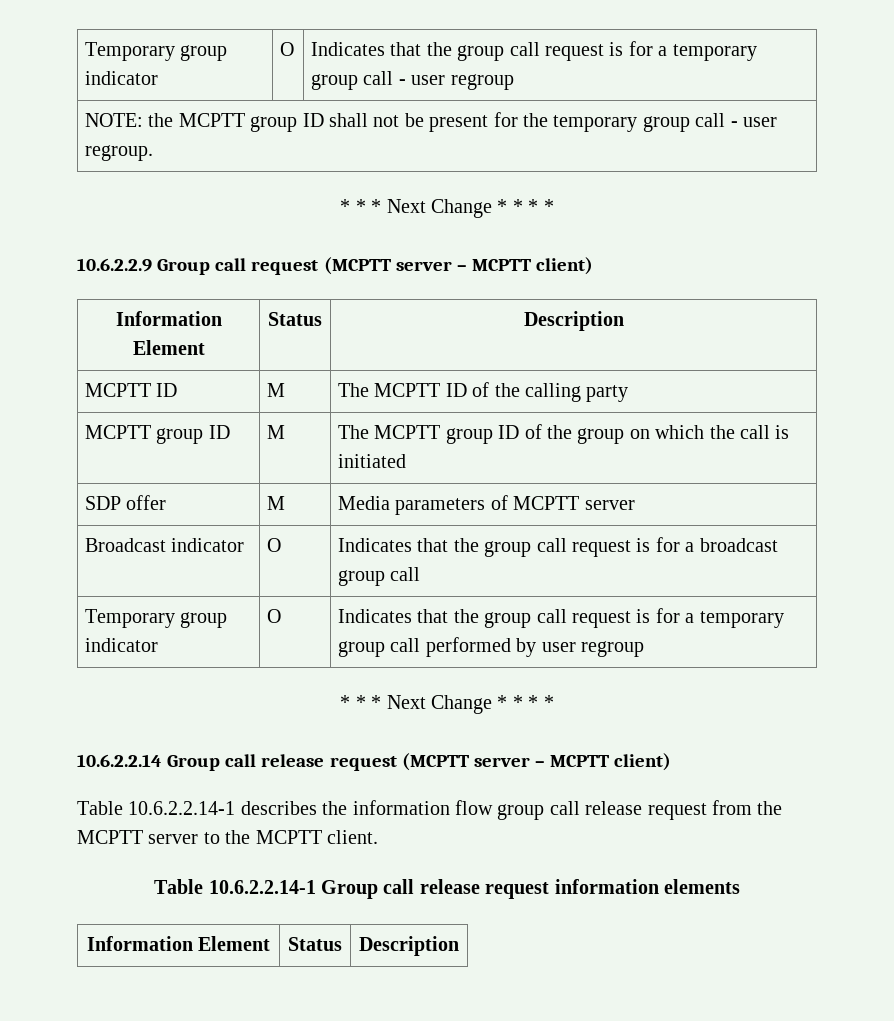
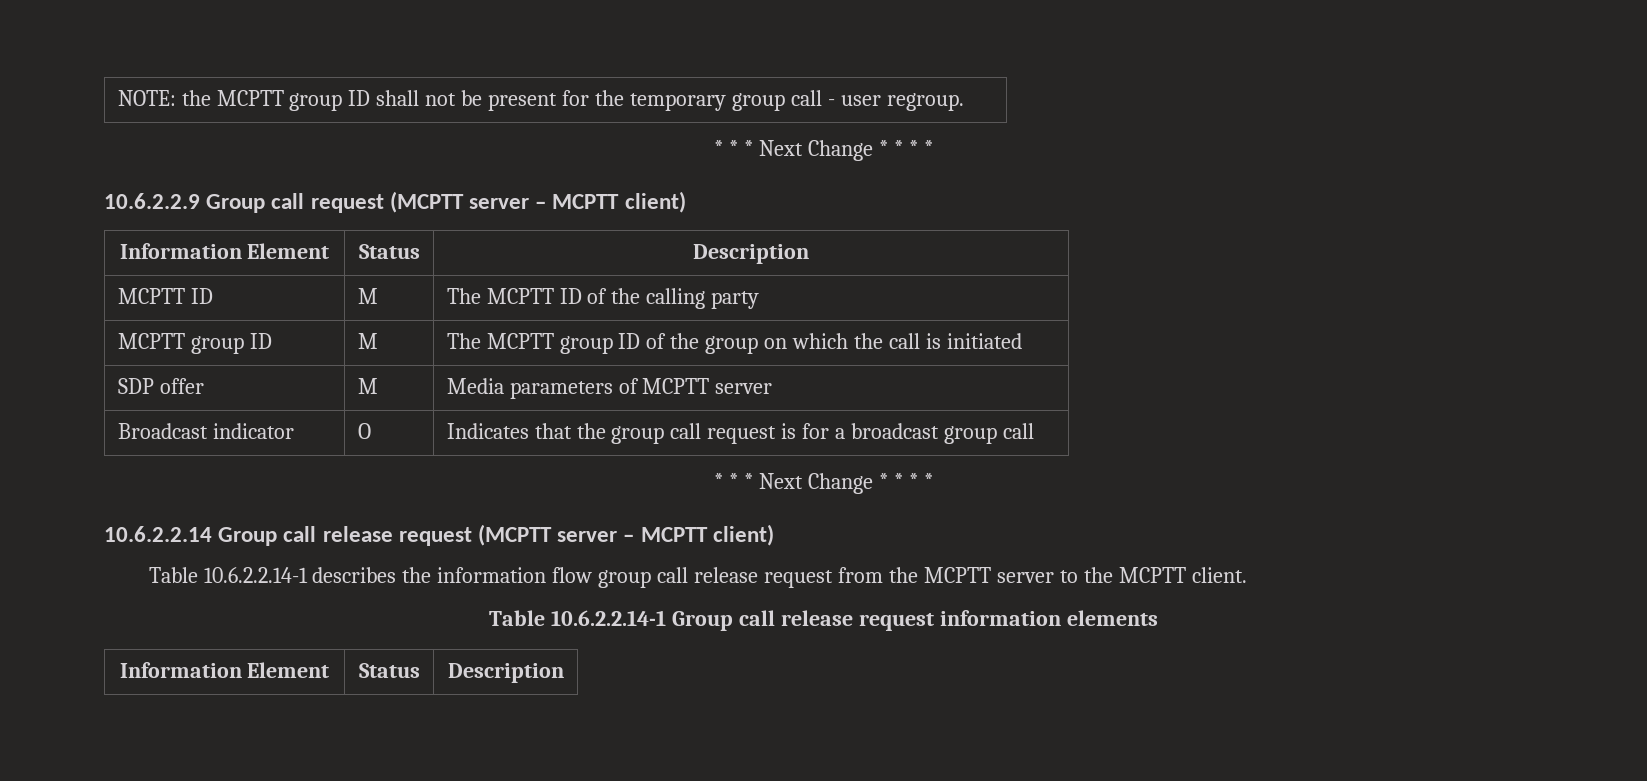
[85,42,228,61] [85,71,159,85] [280,42,295,56] [311,41,757,61] [311,71,514,90] Temporary group indicator | O | Indicates that the group call request is for a temporary group call - user regroup // -> (117, 98) none
[85,609,228,628] [85,638,159,652] [267,609,282,623] [338,608,784,628] [338,637,645,657] // Temporary group indicator | O | Indicates that the group call request is for a temporary group call performed by user regroup -> (1035, 431) none

